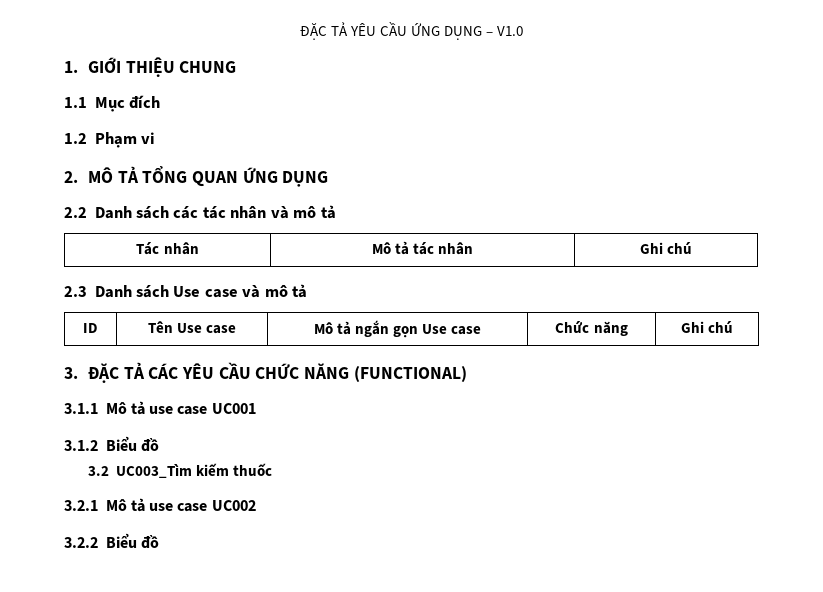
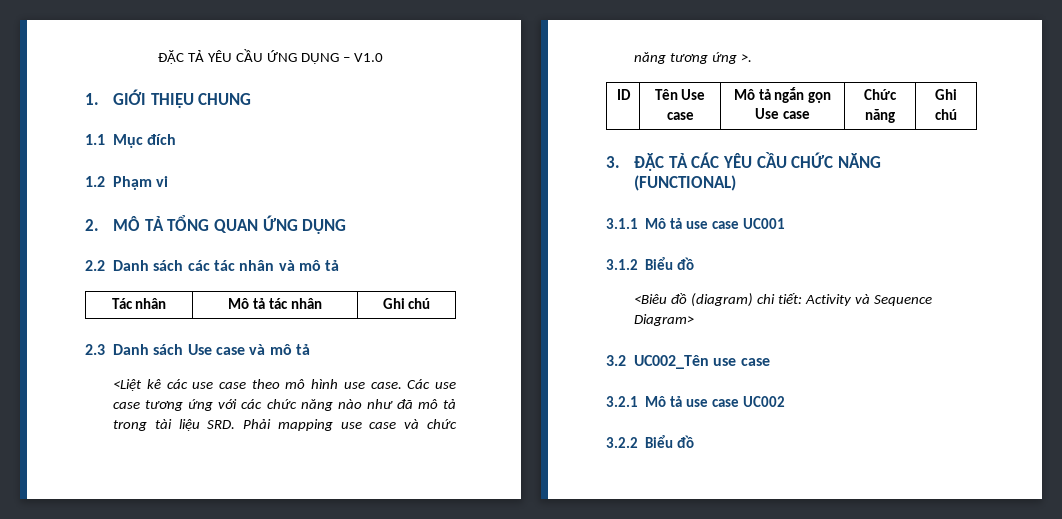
(308, 291) none -> [113,379,456,391] [113,399,456,411] [113,419,457,431] [634,52,752,64] // <Liệt kê các use case theo mô hình use case. Các use case tương ứng với các chức năng nào như đã mô tả trong tài liệu SRD. Phải mapping use case và chức năng tương ứng >.
[87,463,273,478] 3.2 UC003_Tìm kiếm thuốc -> [634,293,932,307] [634,314,695,326] [606,355,770,369] <Biêu đồ (diagram) chi tiết: Activity và Sequence Diagram> // 3.2 UC002_Tên use case

